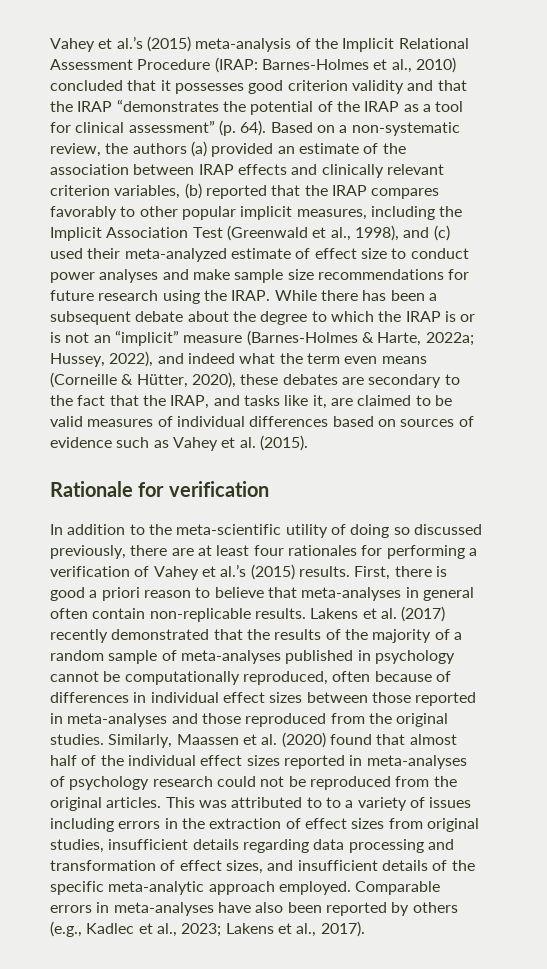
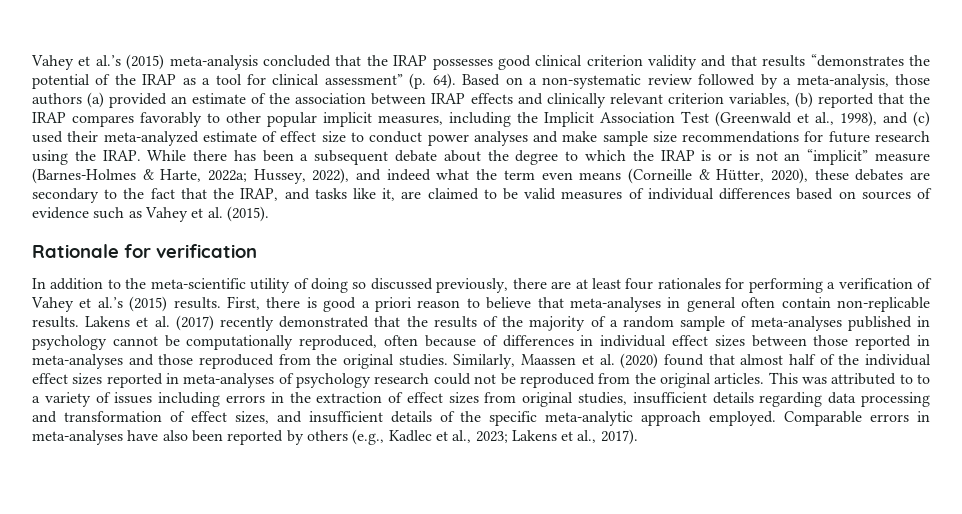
[295,38,469,52] [50,57,456,73] [50,80,171,91] of the Implicit Relational Assessment Procedure (IRAP: Barnes-Holmes et al., 2010) concluded that it -> [262,55,428,67] concluded that the IRAP
(284, 87) none -> [535,55,583,66] clinical
[50,101,113,112] the IRAP -> [762,55,806,67] results
[50,143,129,157] review, the -> [647,74,931,89] review followed by a meta-analysis, those

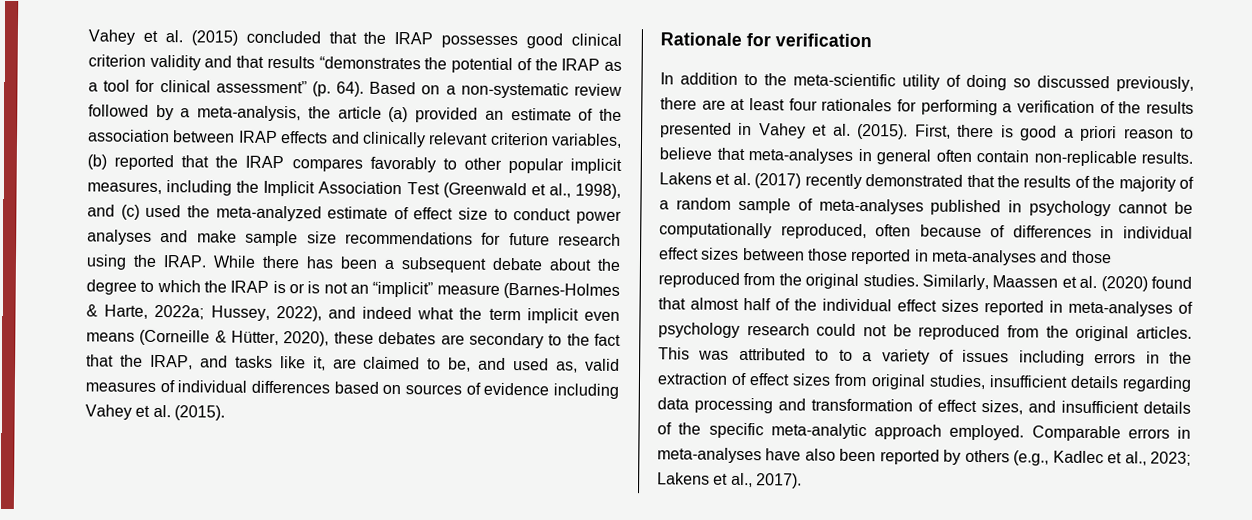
[31,54,258,70] Vahey et al.’s (2015) meta-analysis -> [88,29,238,46] Vahey et al. (2015)
[895,74,931,85] [32,93,82,105] those authors -> [307,106,382,119] the article
[67,131,99,142] their -> [186,205,210,218] the
(535, 175) none -> [526,308,579,324] implicit
[503,188,519,200] be -> [448,357,579,373] be, and used as,
[93,207,142,219] such as -> [553,383,619,399] including
[31,296,221,312] Vahey et al.’s (2015) results. -> [1118,101,1194,114] [660,122,909,140] the results presented in Vahey et al. (2015).

